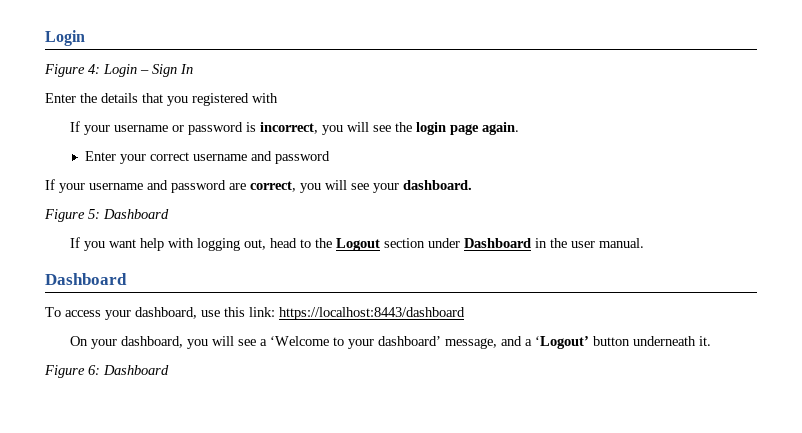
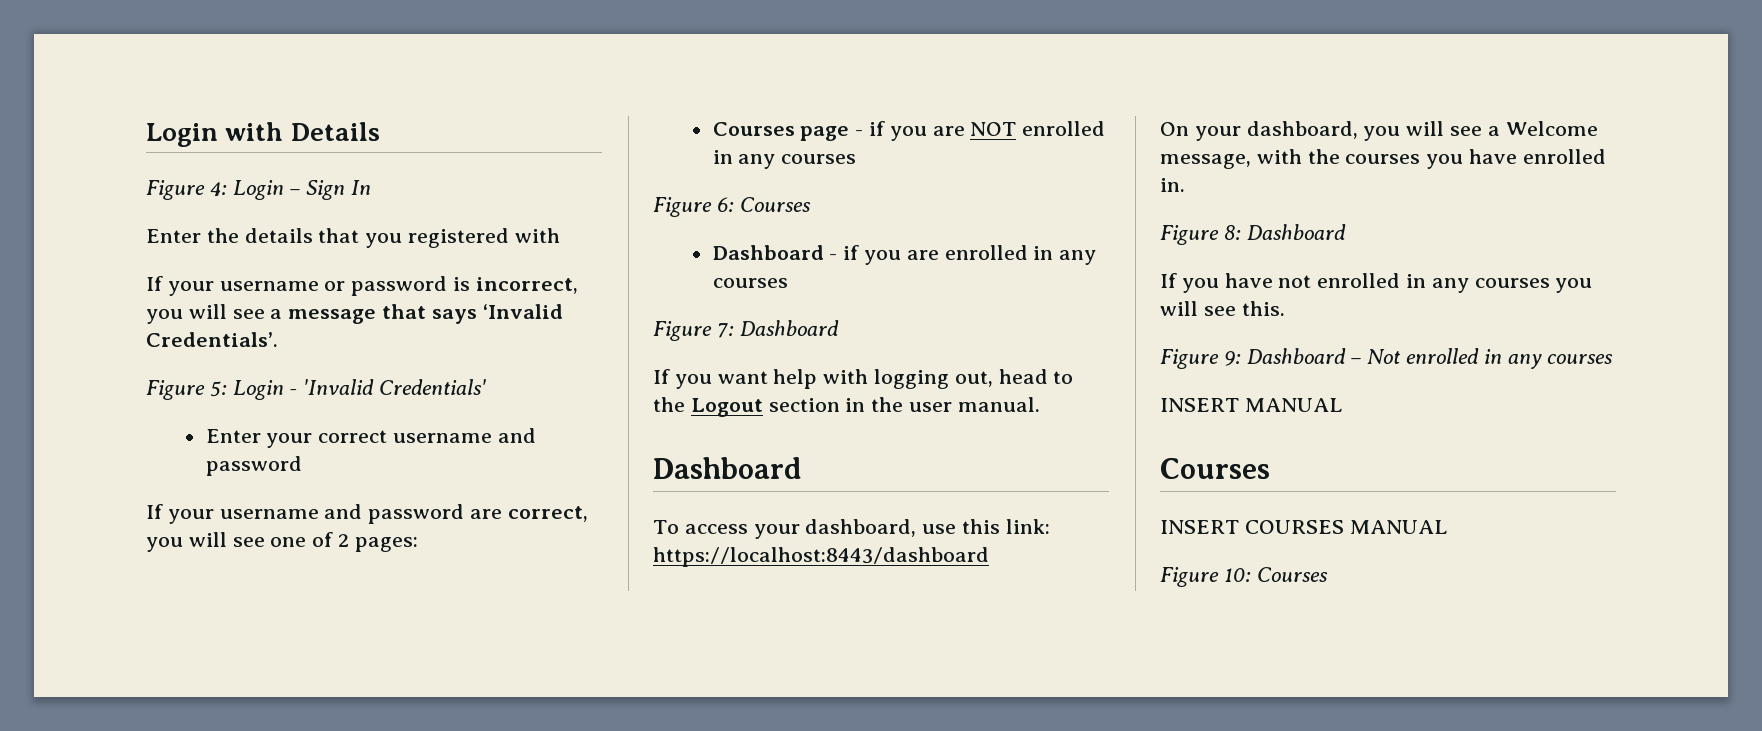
[45,30,85,46] Login -> [146,122,380,147] Login with Details
[395,122,520,135] the login page again. -> [270,304,563,324] [146,332,278,347] [146,379,487,400] a message that says ‘Invalid Credentials’. // Figure 5: Login - 'Invalid Credentials'
[373,180,472,193] [44,209,100,222] your dashboard. // Figure 5: -> [270,532,418,552] [712,121,1106,141] [712,150,857,169] [653,197,811,217] [712,245,1097,265] [712,278,788,288] [653,321,734,341] one of 2 pages: // Courses page - if you are NOT enrolled in any courses // Figure 6: Courses // Dashboard - if you are enrolled in any courses // Figure 7:
[428,238,532,248] under Dashboard -> (840, 405) none
[270,336,712,349] [44,365,169,378] ‘Welcome to your dashboard’ message, and a ‘Logout’ button underneath it. // Figure 6: Dashboard -> [1505,121,1598,136] [1160,149,1606,169] [1160,178,1185,192] [1160,224,1346,245] [1160,273,1593,293] [1160,301,1285,316] [1160,348,1614,369] [1160,398,1342,412] [1160,458,1270,479] [1160,520,1447,534] [1160,567,1328,587] Welcome message, with the courses you have enrolled in. // Figure 8: Dashboard // If you have not enrolled in any courses you will see this. // Figure 9: Dashboard – Not enrolled in any courses // INSERT MANUAL // Courses // INSERT COURSES MANUAL // Figure 10: Courses

